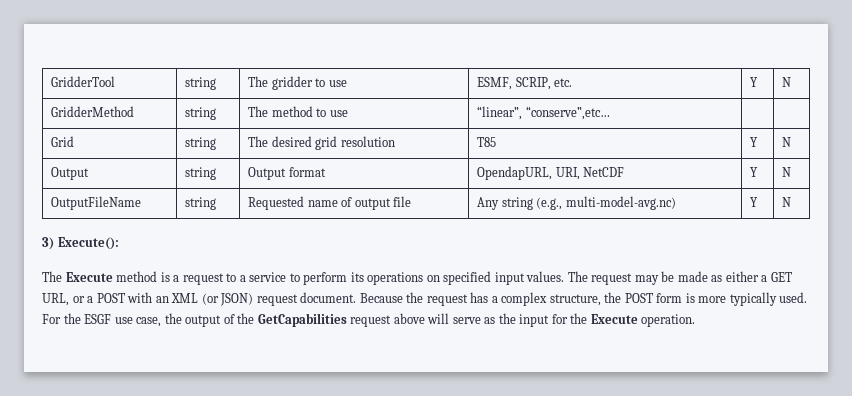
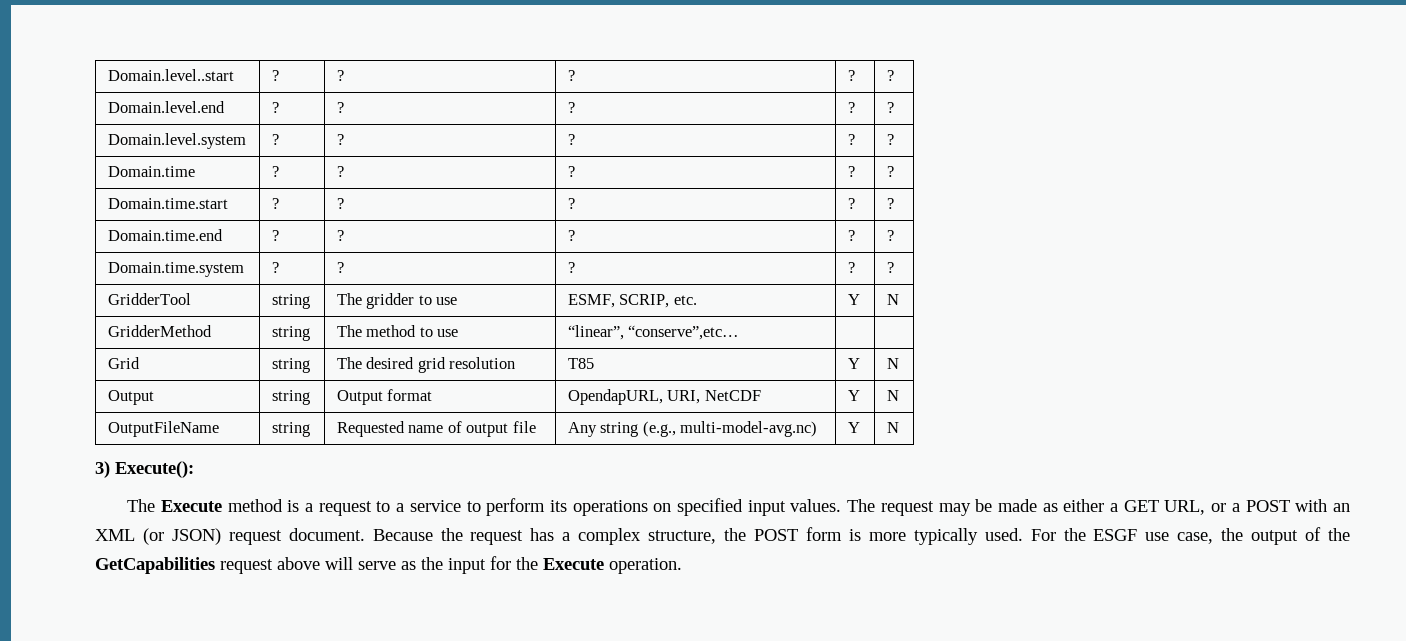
(51, 81) none -> [107,69,234,81] [271,70,279,81] [336,70,344,81] [567,70,575,81] [847,70,855,81] [886,70,894,81] [107,101,225,113] [271,102,279,113] [336,102,344,113] [567,102,575,113] [847,102,855,113] [886,102,894,113] [107,133,246,149] [271,134,279,145] [336,134,344,145] [567,134,575,145] [847,134,855,145] [886,134,894,145] [107,166,195,177] [271,166,279,177] [336,166,344,177] [567,166,575,177] [847,166,855,177] [886,166,894,177] [107,198,228,209] [271,198,279,209] [336,198,344,209] [567,198,575,209] [847,198,855,209] [886,198,894,209] [107,229,223,241] [271,230,279,241] [336,230,344,241] [567,230,575,241] [847,230,855,241] [886,230,894,241] [107,262,244,277] [271,262,279,273] [336,262,344,273] [567,262,575,273] [847,262,855,273] [886,262,894,273] Domain.level..start | ? | ? | ? | ? | ? // Domain.level.end | ? | ? | ? | ? | ? // Domain.level.system | ? | ? | ? | ? | ? // Domain.time | ? | ? | ? | ? | ? // Domain.time.start | ? | ? | ? | ? | ? // Domain.time.end | ? | ? | ? | ? | ? // Domain.time.system | ? | ? | ? | ? | ? //

